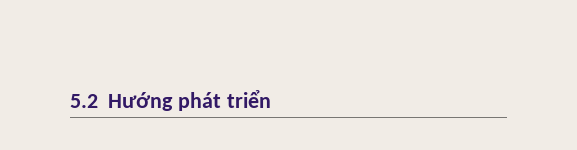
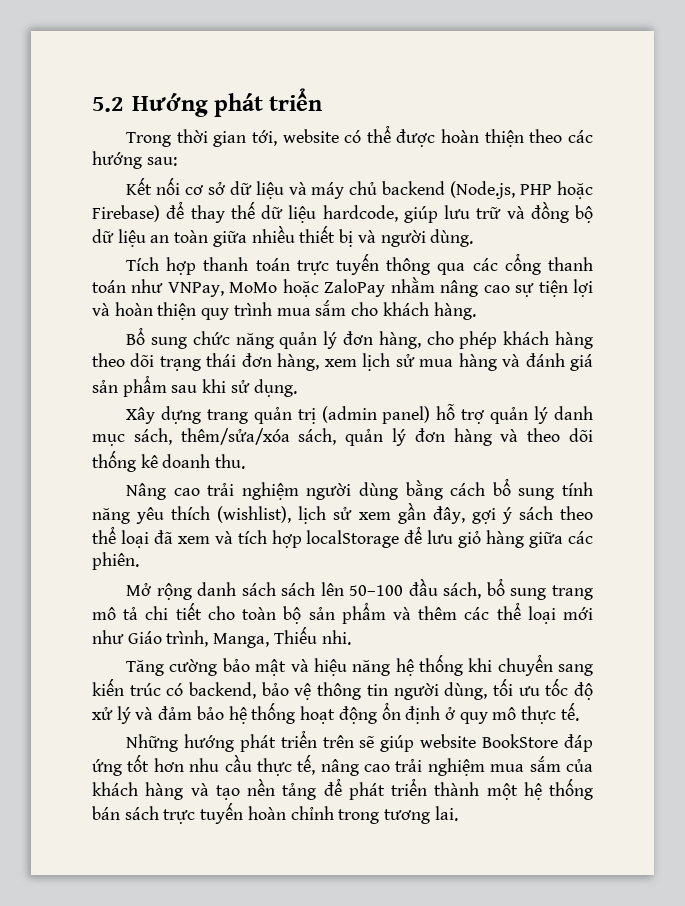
(271, 99) none -> [126,125,594,147] [92,151,177,169] [126,177,593,199] [92,201,593,223] [92,225,474,247] [126,253,593,275] [92,277,593,297] [92,300,476,320] [126,327,593,349] [92,353,593,371] [92,375,297,397] [126,403,593,424] [92,428,594,446] [92,450,246,472] [126,478,593,500] [92,502,593,524] [92,526,593,548] [92,552,139,570] [126,578,593,600] [92,602,593,624] [92,626,351,648] [126,654,593,676] [92,678,593,700] [92,702,579,724] [126,730,593,752] [92,754,593,776] [92,778,593,800] [92,802,458,824] // Trong thời gian tới, website có thể được hoàn thiện theo các hướng sau: // Kết nối cơ sở dữ liệu và máy chủ backend (Node.js, PHP hoặc Firebase) để thay thế dữ liệu hardcode, giúp lưu trữ và đồng bộ dữ liệu an toàn giữa nhiều thiết bị và người dùng. // Tích hợp thanh toán trực tuyến thông qua các cổng thanh toán như VNPay, MoMo hoặc ZaloPay nhằm nâng cao sự tiện lợi và hoàn thiện quy trình mua sắm cho khách hàng. // Bổ sung chức năng quản lý đơn hàng, cho phép khách hàng theo dõi trạng thái đơn hàng, xem lịch sử mua hàng và đánh giá sản phẩm sau khi sử dụng. // Xây dựng trang quản trị (admin panel) hỗ trợ quản lý danh mục sách, thêm/sửa/xóa sách, quản lý đơn hàng và theo dõi thống kê doanh thu. // Nâng cao trải nghiệm người dùng bằng cách bổ sung tính năng yêu thích (wishlist), lịch sử xem gần đây, gợi ý sách theo thể loại đã xem và tích hợp localStorage để lưu giỏ hàng giữa các phiên. // Mở rộng danh sách sách lên 50–100 đầu sách, bổ sung trang mô tả chi tiết cho toàn bộ sản phẩm và thêm các thể loại mới như Giáo trình, Manga, Thiếu nhi. // Tăng cường bảo mật và hiệu năng hệ thống khi chuyển sang kiến trúc có backend, bảo vệ thông tin người dùng, tối ưu tốc độ xử lý và đảm bảo hệ thống hoạt động ổn định ở quy mô thực tế. // Những hướng phát triển trên sẽ giúp website BookStore đáp ứng tốt hơn nhu cầu thực tế, nâng cao trải nghiệm mua sắm của khách hàng và tạo nền tảng để phát triển thành một hệ thống bán sách trực tuyến hoàn chỉnh trong tương lai.

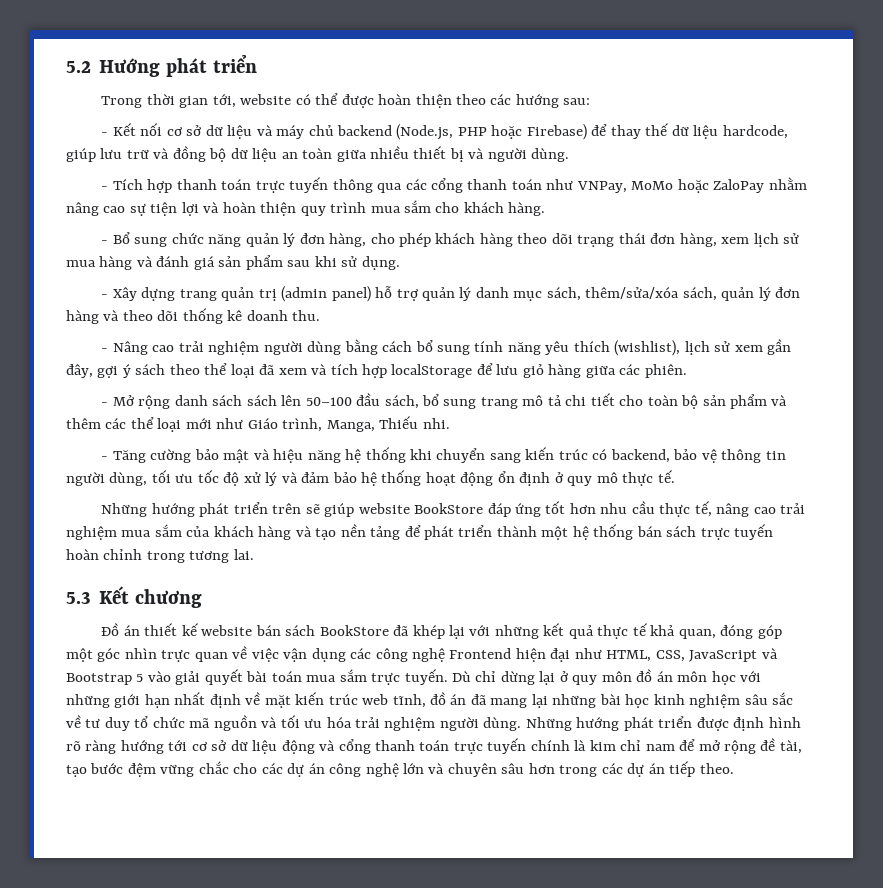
(177, 161) none -> [101,132,109,136] -
(474, 238) none -> [101,186,109,190] -
(476, 311) none -> [101,240,109,244] -
(297, 388) none -> [101,294,109,298] -
(246, 461) none -> [101,348,109,352] -
(139, 561) none -> [101,402,109,406] -
(351, 637) none -> [101,456,109,460] -
(458, 813) none -> [66,586,203,608] [101,623,782,639] [66,646,778,662] [66,669,762,685] [66,692,794,708] [66,715,801,731] [66,738,802,754] [66,761,734,777] // 5.3 Kết chương // Đồ án thiết kế website bán sách BookStore đã khép lại với những kết quả thực tế khả quan, đóng góp một góc nhìn trực quan về việc vận dụng các công nghệ Frontend hiện đại như HTML, CSS, JavaScript và Bootstrap 5 vào giải quyết bài toán mua sắm trực tuyến. Dù chỉ dừng lại ở quy môn đồ án môn học với những giới hạn nhất định về mặt kiến trúc web tĩnh, đồ án đã mang lại những bài học kinh nghiệm sâu sắc về tư duy tổ chức mã nguồn và tối ưu hóa trải nghiệm người dùng. Những hướng phát triển được định hình rõ ràng hướng tới cơ sở dữ liệu động và cổng thanh toán trực tuyến chính là kim chỉ nam để mở rộng đề tài, tạo bước đệm vững chắc cho các dự án công nghệ lớn và chuyên sâu hơn trong các dự án tiếp theo.

